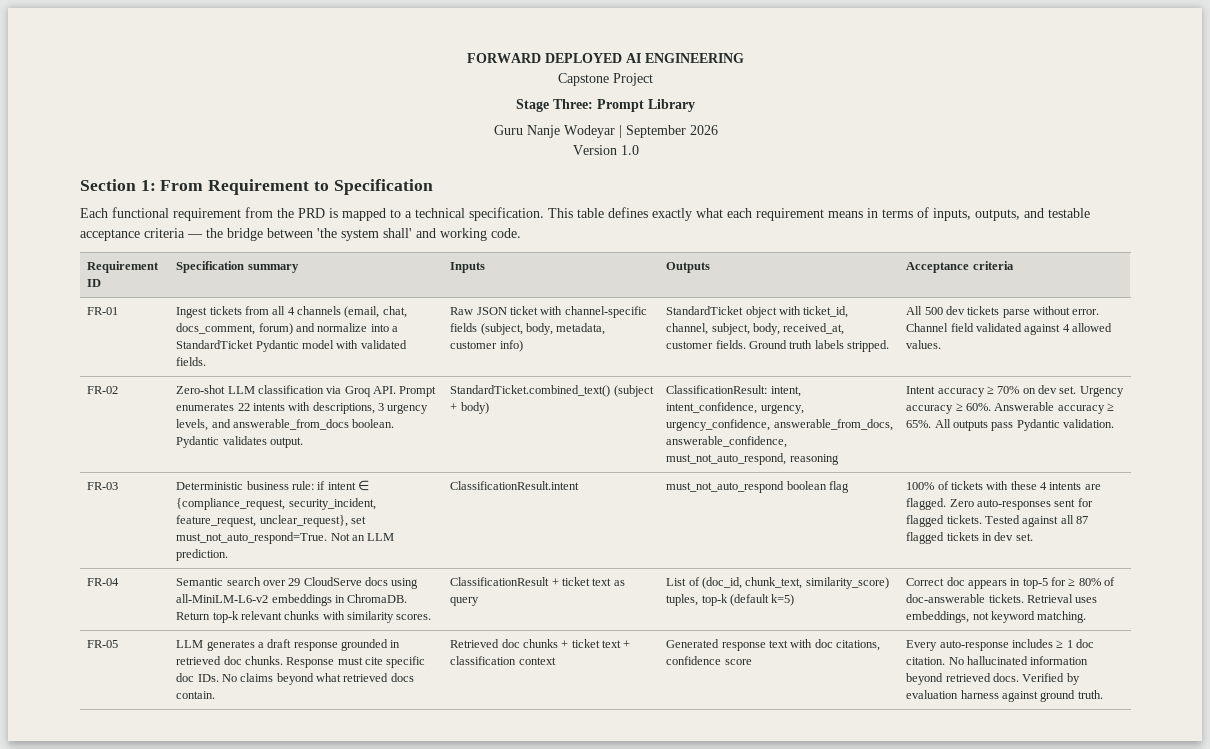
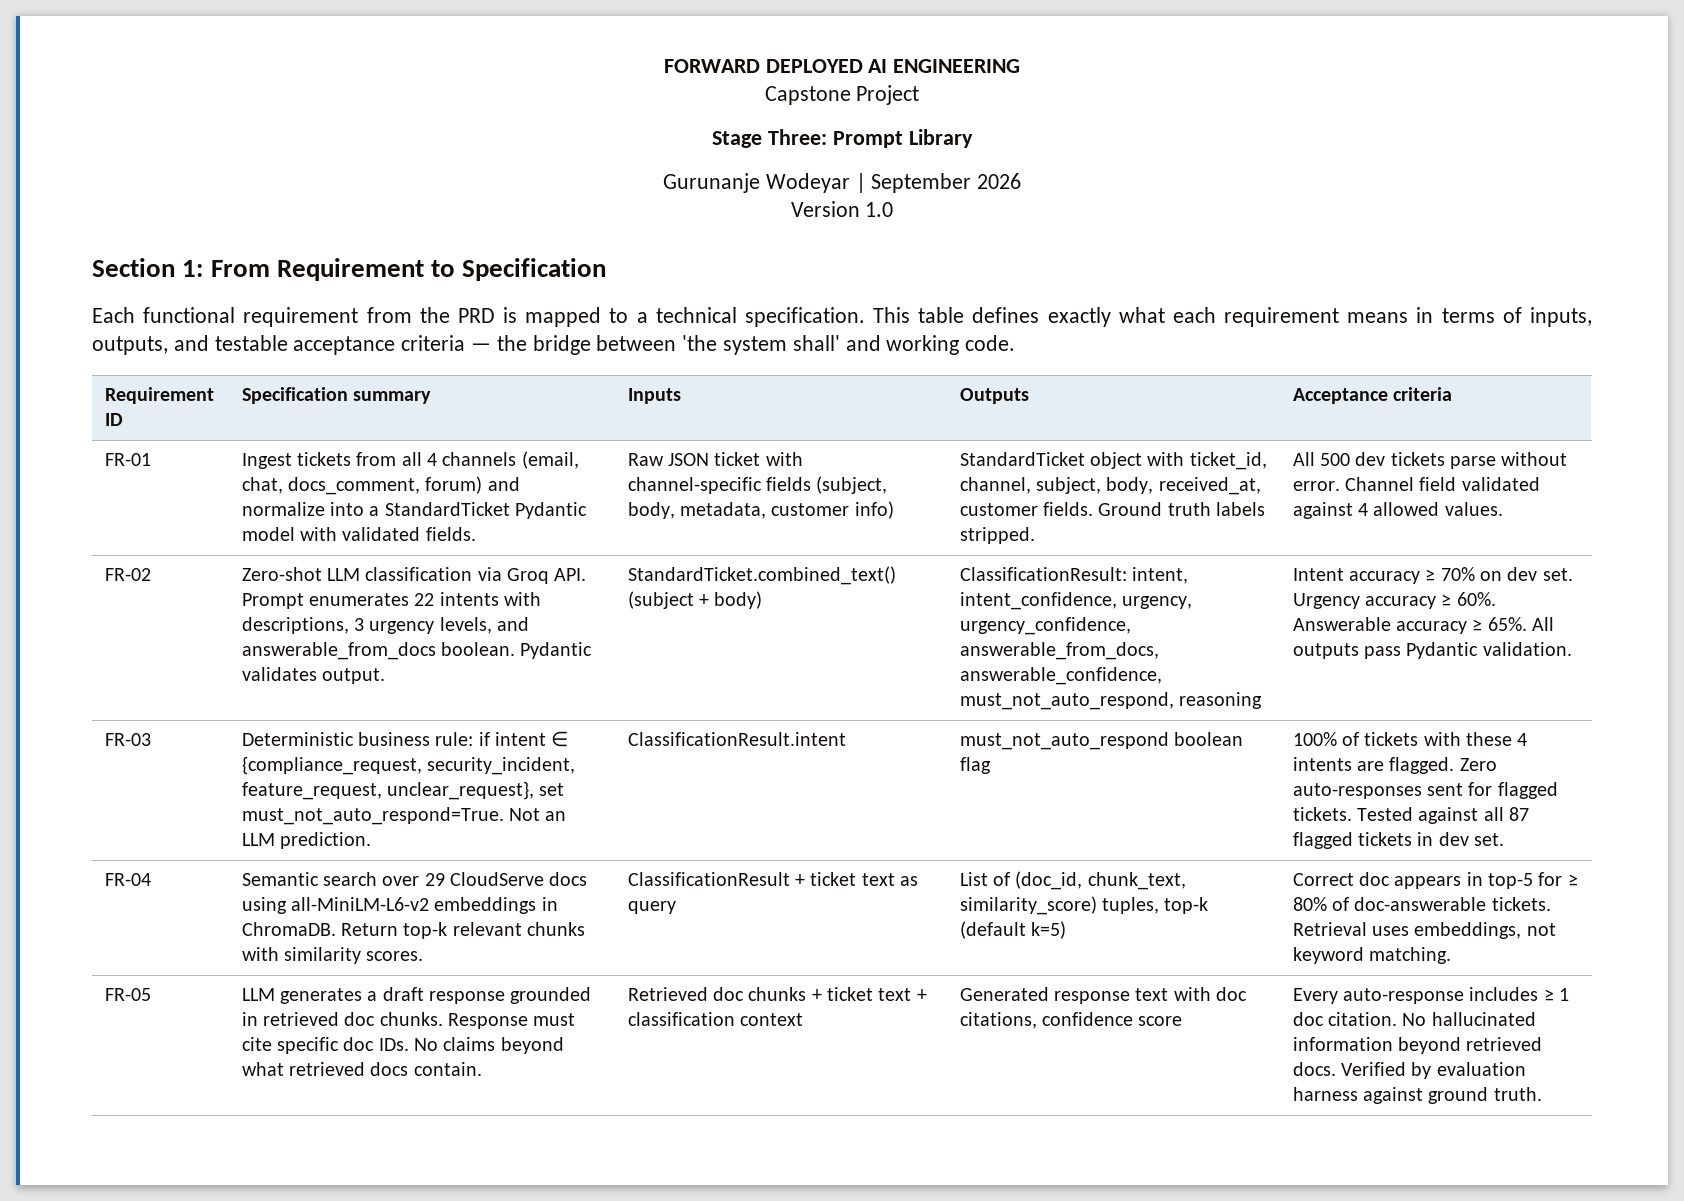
[493,125,560,138] Guru Nanje -> [662,173,760,193] Gurunanje

